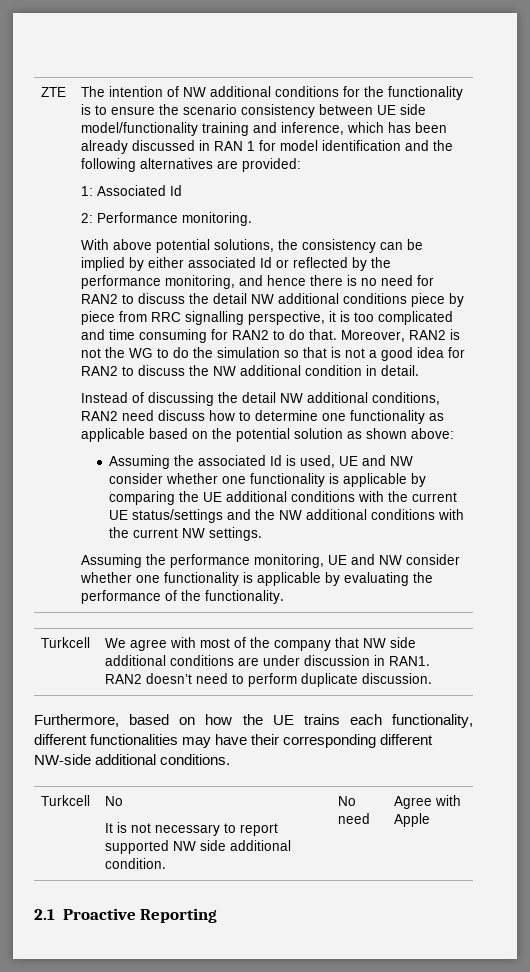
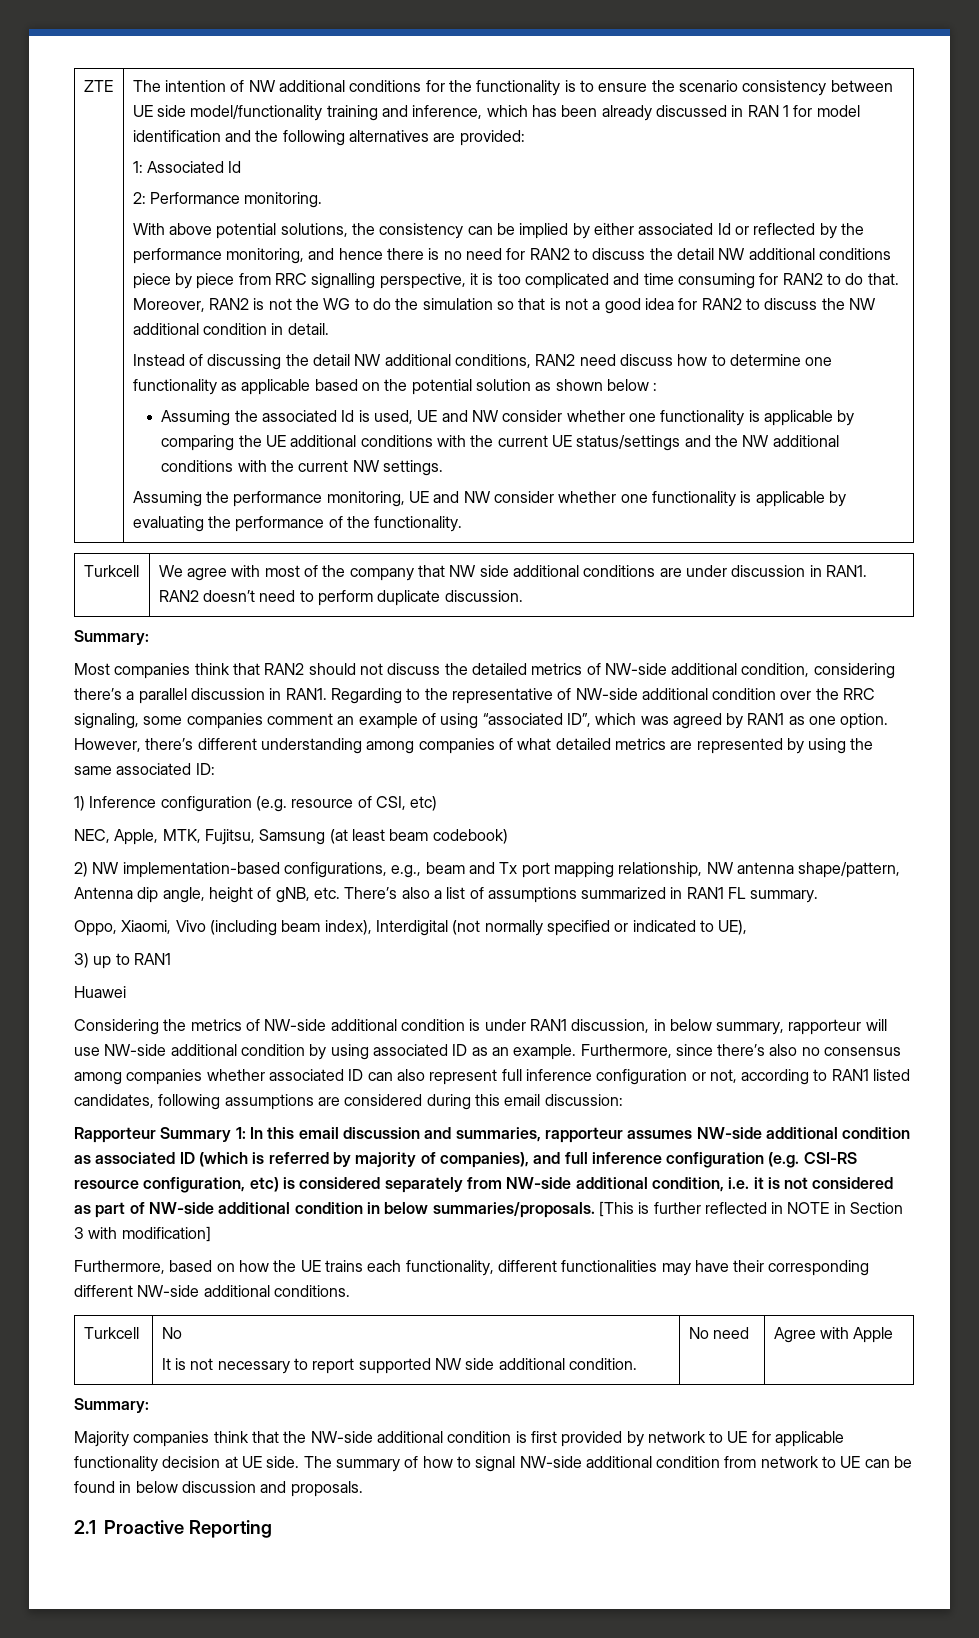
[411,428,455,439] above: -> [607,379,658,391] below :
(433, 678) none -> [74,630,149,645] [74,663,895,679] [74,688,876,704] [74,713,889,729] [74,738,874,754] [74,763,215,775] [74,796,438,812] [74,829,508,845] [74,862,901,878] [74,887,819,903] [74,920,748,936] [74,953,171,969] [74,986,126,998] [74,1019,887,1035] [74,1044,902,1060] [74,1069,911,1085] [74,1094,623,1110] [74,1127,911,1143] [74,1152,857,1168] [74,1177,894,1193] [74,1201,904,1218] [74,1226,211,1242] // Summary: // Most companies think that RAN2 should not discuss the detailed metrics of NW-side additional condition, considering there’s a parallel discussion in RAN1. Regarding to the representative of NW-side additional condition over the RRC signaling, some companies comment an example of using “associated ID”, which was agreed by RAN1 as one option. However, there’s different understanding among companies of what detailed metrics are represented by using the same associated ID: // 1) Inference configuration (e.g. resource of CSI, etc) // NEC, Apple, MTK, Fujitsu, Samsung (at least beam codebook) // 2) NW implementation-based configurations, e.g., beam and Tx port mapping relationship, NW antenna shape/pattern, Antenna dip angle, height of gNB, etc. There’s also a list of assumptions summarized in RAN1 FL summary. // Oppo, Xiaomi, Vivo (including beam index), Interdigital (not normally specified or indicated to UE), // 3) up to RAN1 // Huawei // Considering the metrics of NW-side additional condition is under RAN1 discussion, in below summary, rapporteur will use NW-side additional condition by using associated ID as an example. Furthermore, since there’s also no consensus among companies whether associated ID can also represent full inference configuration or not, according to RAN1 listed candidates, following assumptions are considered during this email discussion: // Rapporteur Summary 1: In this email discussion and summaries, rapporteur assumes NW-side additional condition as associated ID (which is referred by majority of companies), and full inference configuration (e.g. CSI-RS resource configuration, etc) is considered separately from NW-side additional condition, i.e. it is not considered as part of NW-side additional condition in below summaries/proposals. [This is further reflected in NOTE in Section 3 with modification]
(431, 820) none -> [74,1398,149,1413] [74,1431,845,1447] [74,1456,913,1472] [74,1481,363,1497] // Summary: // Majority companies think that the NW-side additional condition is first provided by network to UE for applicable functionality decision at UE side. The summary of how to signal NW-side additional condition from network to UE can be found in below discussion and proposals.

